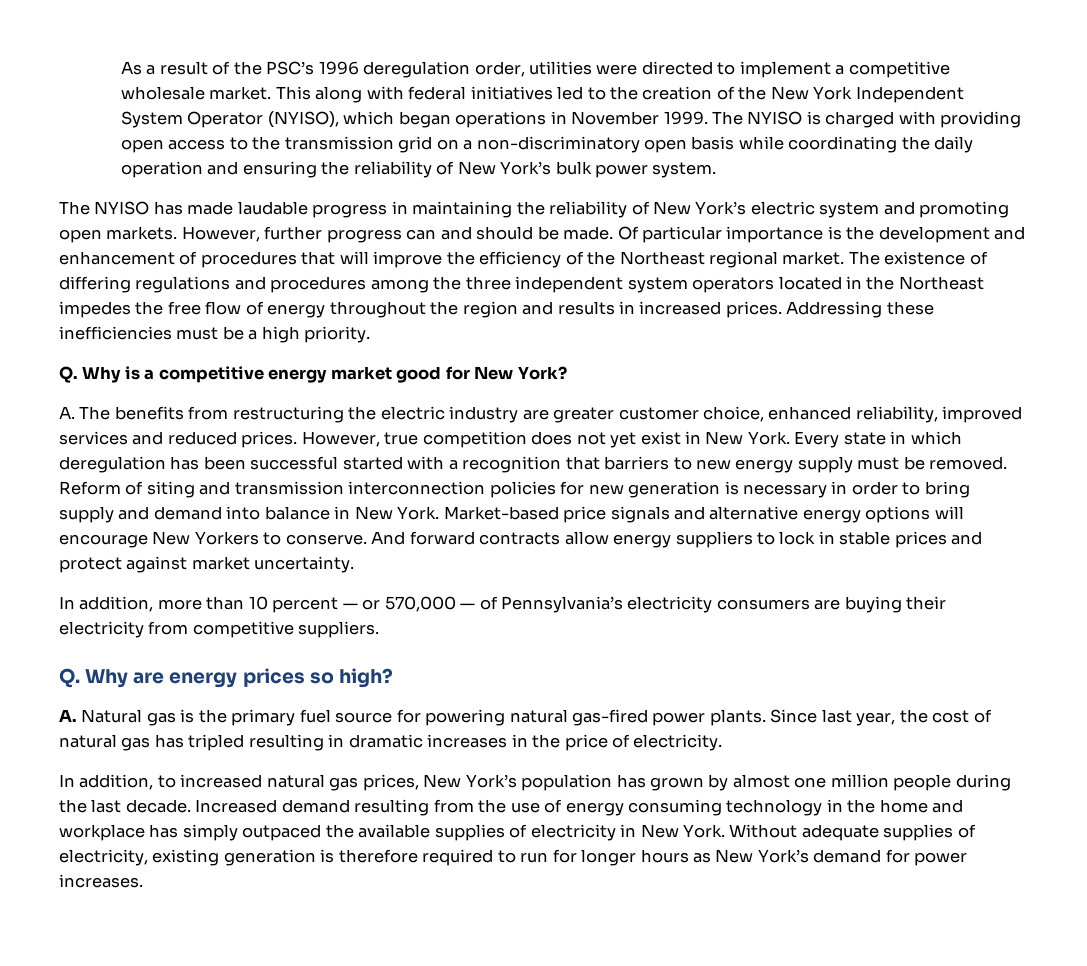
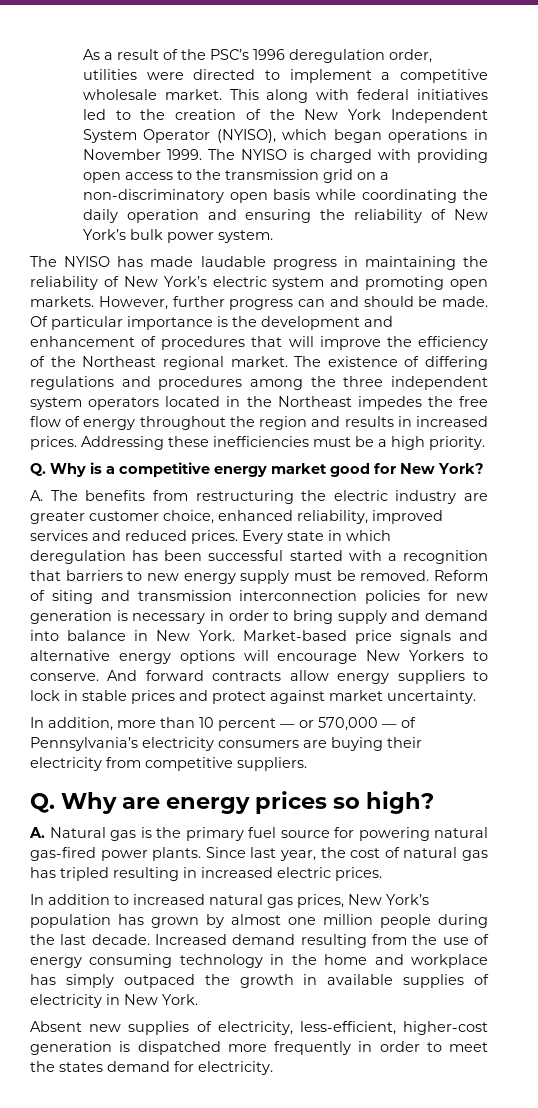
[301,431,790,448] However, true competition does not yet exist in New York. -> (238, 537) none
[348,734,723,751] [59,774,154,790] dramatic increases in the price of electricity. // In addition, -> [201,867,382,881] [30,894,110,905] increased electric prices. // In addition
(354, 831) none -> [239,974,318,988] growth in
[729,824,879,841] Without adequate -> [30,1021,122,1032] // Absent new
[152,849,968,866] [59,874,143,888] existing generation is therefore required to run for longer hours as New York’s demand for power increases. -> [299,1021,488,1035] [30,1041,488,1055] [30,1061,273,1075] less-efficient, higher-cost generation is dispatched more frequently in order to meet the states demand for electricity.

